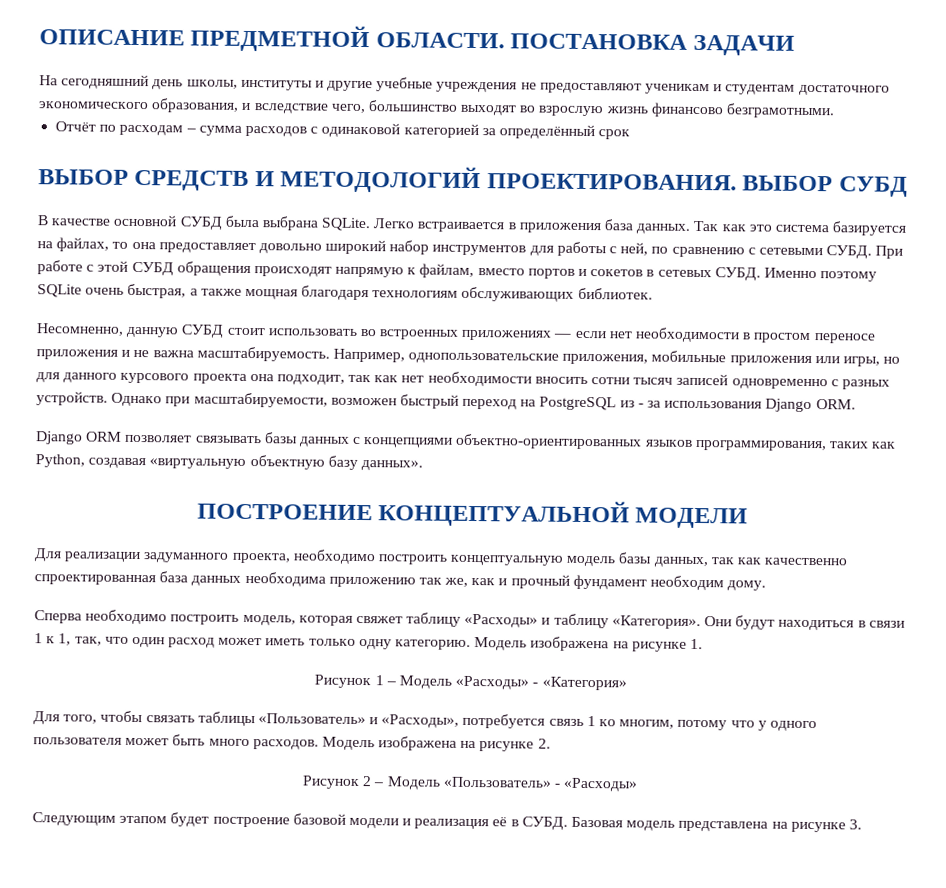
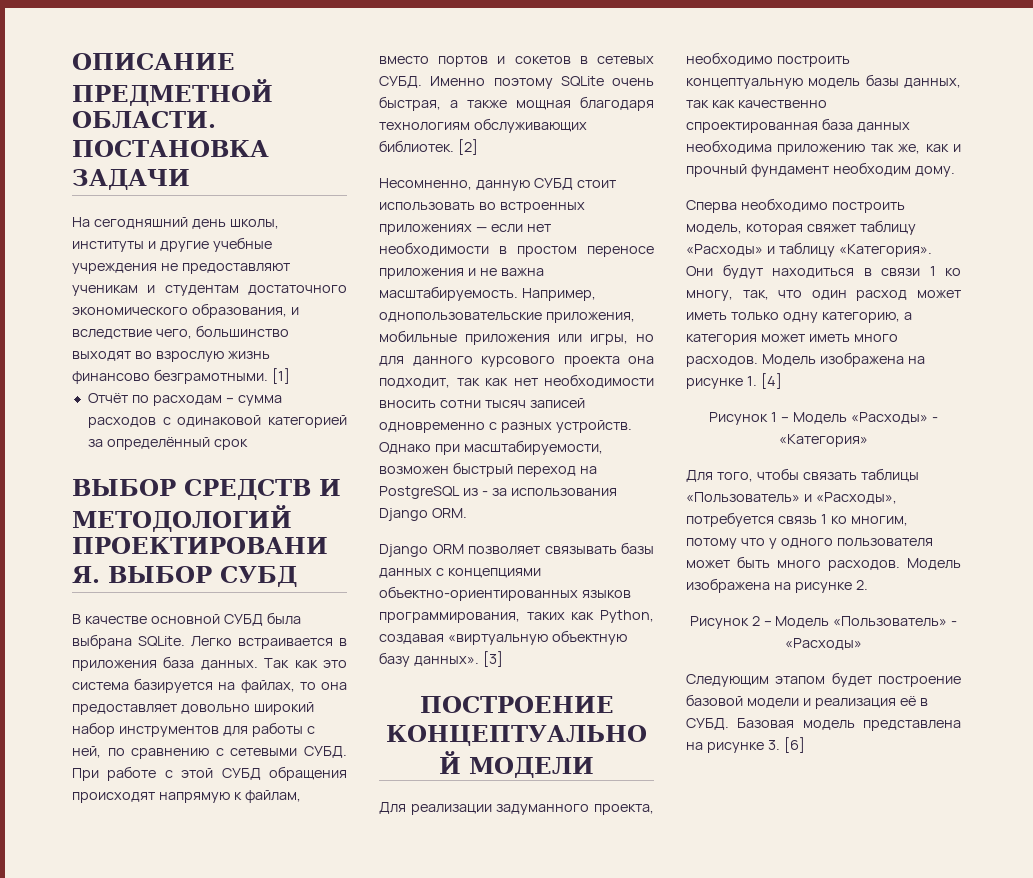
(836, 111) none -> [271,368,290,384] [1]
(653, 293) none -> [457,139,478,155] [2]
(423, 465) none -> [482,651,503,667] [3]
[46,633,72,646] к 1, -> [945,268,961,276] [686,290,733,301] ко многу,
[395,639,472,650] категорию. -> [821,312,912,323] [686,334,898,345] [686,356,758,367] категорию, а категория может иметь много расходов.
(703, 644) none -> [760,373,782,389] [4]
(862, 824) none -> [783,737,805,753] [6]

